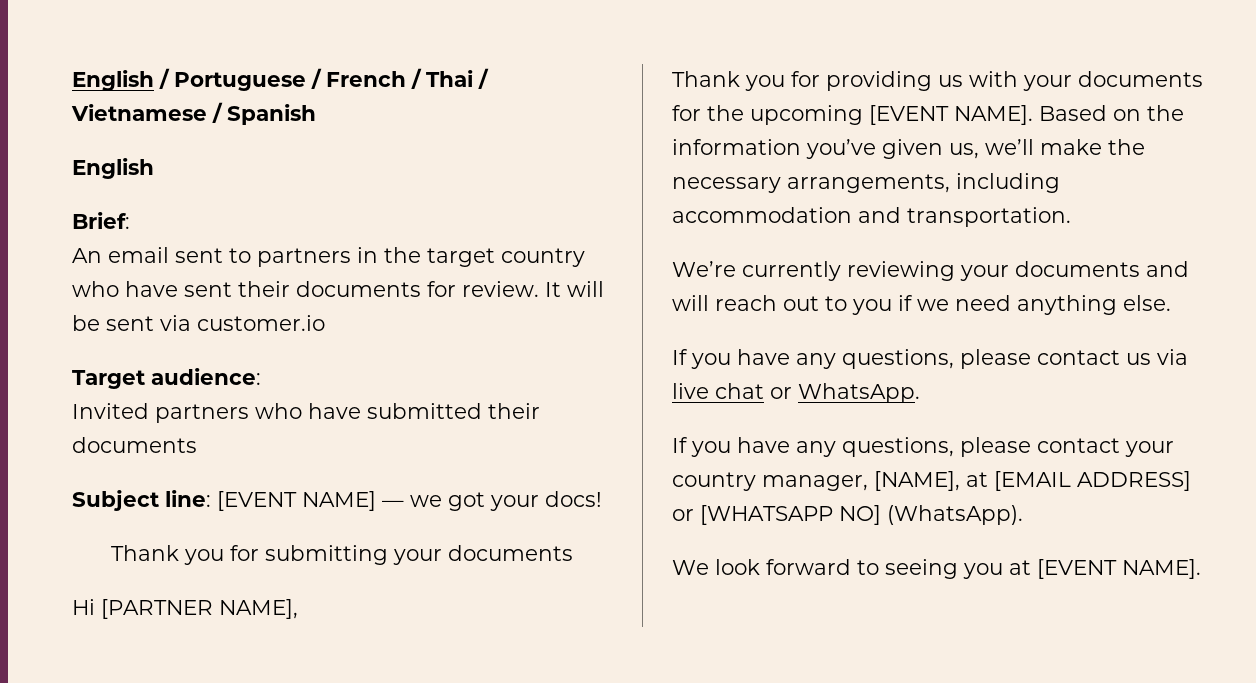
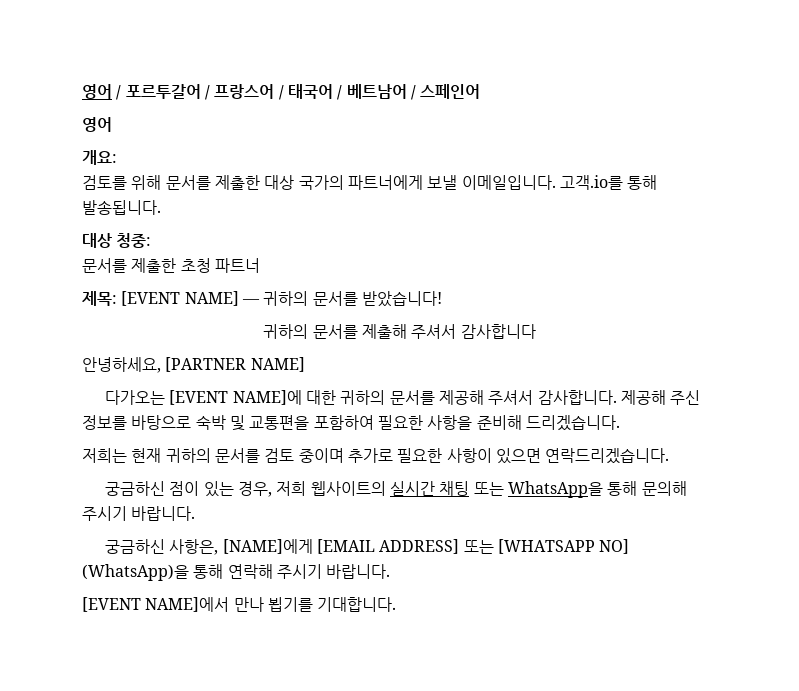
[72,68,489,91] [71,102,316,125] [72,158,154,179] [72,212,130,229] [72,247,585,267] [72,281,604,297] [72,315,325,331] [72,368,261,389] [72,403,540,423] [72,437,197,453] [72,490,602,511] [111,545,573,565] [72,599,298,619] [672,71,1203,91] [672,105,1184,125] [672,139,1145,159] [672,173,1060,193] [672,207,1071,227] [672,261,1189,281] [672,295,1171,315] [672,349,1188,369] [672,383,920,403] [672,437,1174,457] [672,471,988,491] English / Portuguese / French / Thai / Vietnamese / Spanish // English // Brief: // An email sent to partners in the target country who have sent their documents for review. It will be sent via customer.io // Target audience: // Invited partners who have submitted their documents // Subject line: [EVENT NAME] — we got your docs! // Thank you for submitting your documents // Hi [PARTNER NAME], // Thank you for providing us with your documents for the upcoming [EVENT NAME]. Based on the information you’ve given us, we’ll make the necessary arrangements, including accommodation and transportation. // We’re currently reviewing your documents and will reach out to you if we need anything else. // If you have any questions, please contact us via live chat or WhatsApp. // If you have any questions, please contact your country manager, [NAME], at -> [82,84,481,100] [82,117,112,132] [82,150,117,165] [82,175,658,190] [82,200,161,215] [82,233,152,248] [82,258,260,273] [82,291,442,307] [263,324,536,339] [82,357,305,373] [105,390,701,405] [82,415,620,431] [82,448,670,464] [105,481,687,498] [82,506,196,521] [105,539,313,555] 영어 / 포르투갈어 / 프랑스어 / 태국어 / 베트남어 / 스페인어 // 영어 // 개요: // 검토를 위해 문서를 제출한 대상 국가의 파트너에게 보낼 이메일입니다. 고객.io를 통해 발송됩니다. // 대상 청중: // 문서를 제출한 초청 파트너 // 제목: [EVENT NAME] — 귀하의 문서를 받았습니다! // 귀하의 문서를 제출해 주셔서 감사합니다 // 안녕하세요, [PARTNER NAME] // 다가오는 [EVENT NAME]에 대한 귀하의 문서를 제공해 주셔서 감사합니다. 제공해 주신 정보를 바탕으로 숙박 및 교통편을 포함하여 필요한 사항을 준비해 드리겠습니다. // 저희는 현재 귀하의 문서를 검토 중이며 추가로 필요한 사항이 있으면 연락드리겠습니다. // 궁금하신 점이 있는 경우, 저희 웹사이트의 실시간 채팅 또는 WhatsApp을 통해 문의해 주시기 바랍니다. // 궁금하신 사항은, [NAME]에게
[672,509,694,521] or -> [463,540,494,554] 또는
[887,505,1023,525] [672,559,1201,579] (WhatsApp). // We look forward to seeing you at [EVENT NAME]. -> [82,564,391,581] [82,597,397,612] (WhatsApp)을 통해 연락해 주시기 바랍니다. // [EVENT NAME]에서 만나 뵙기를 기대합니다.

